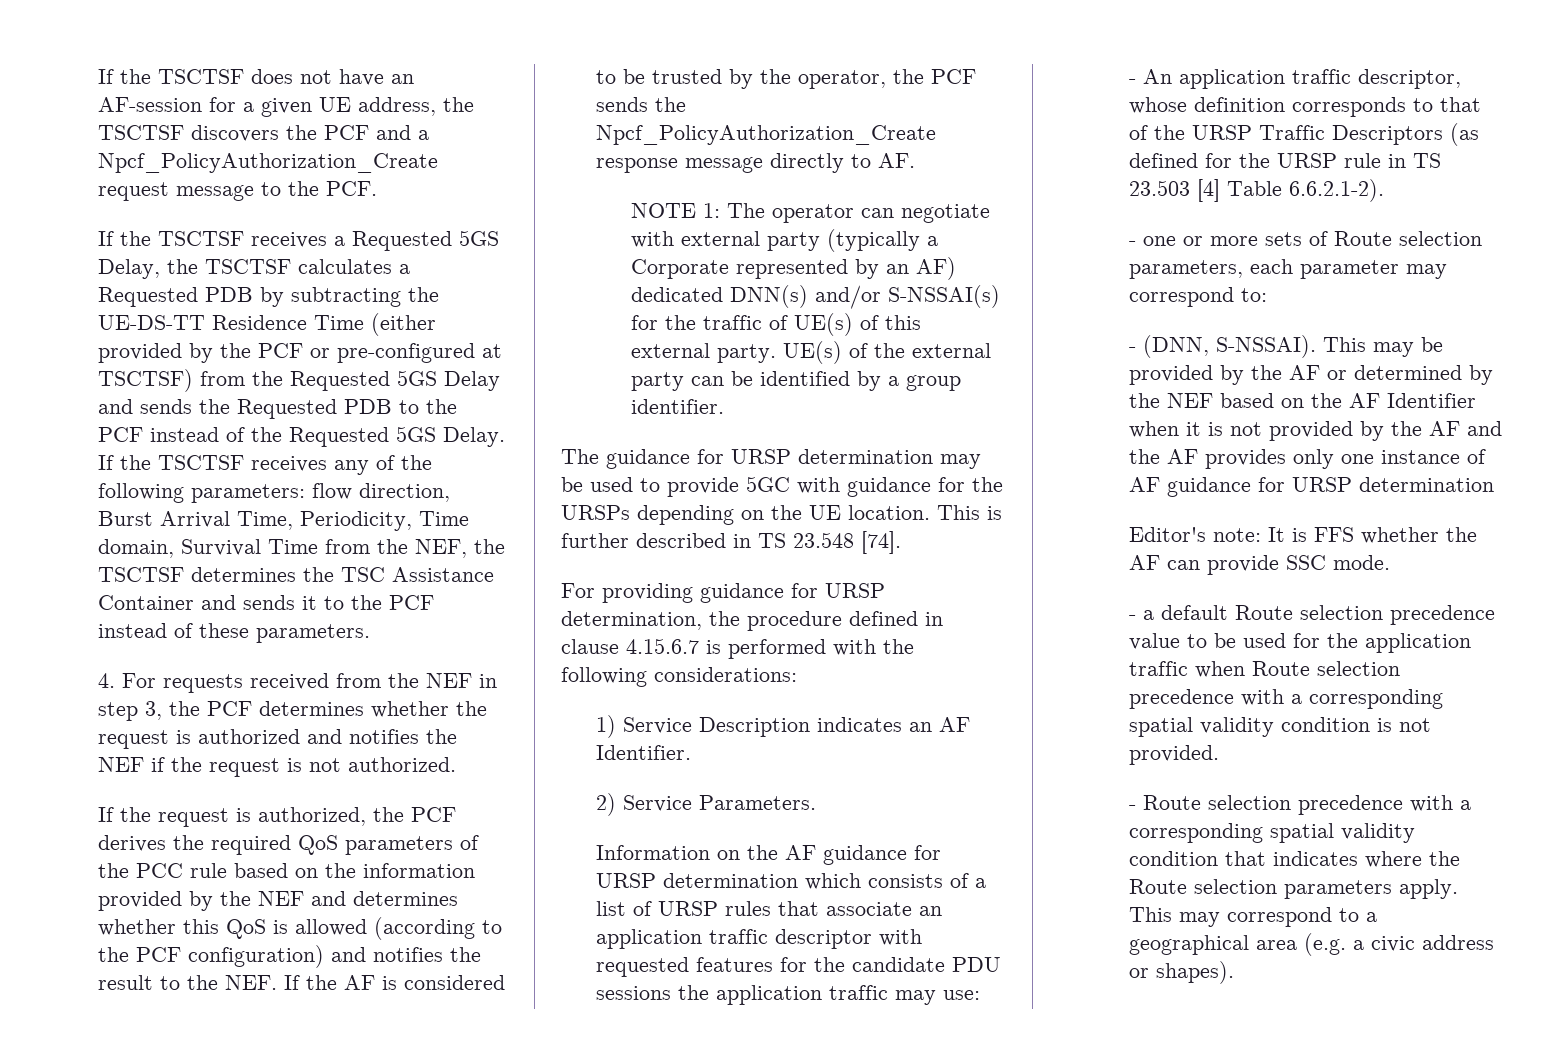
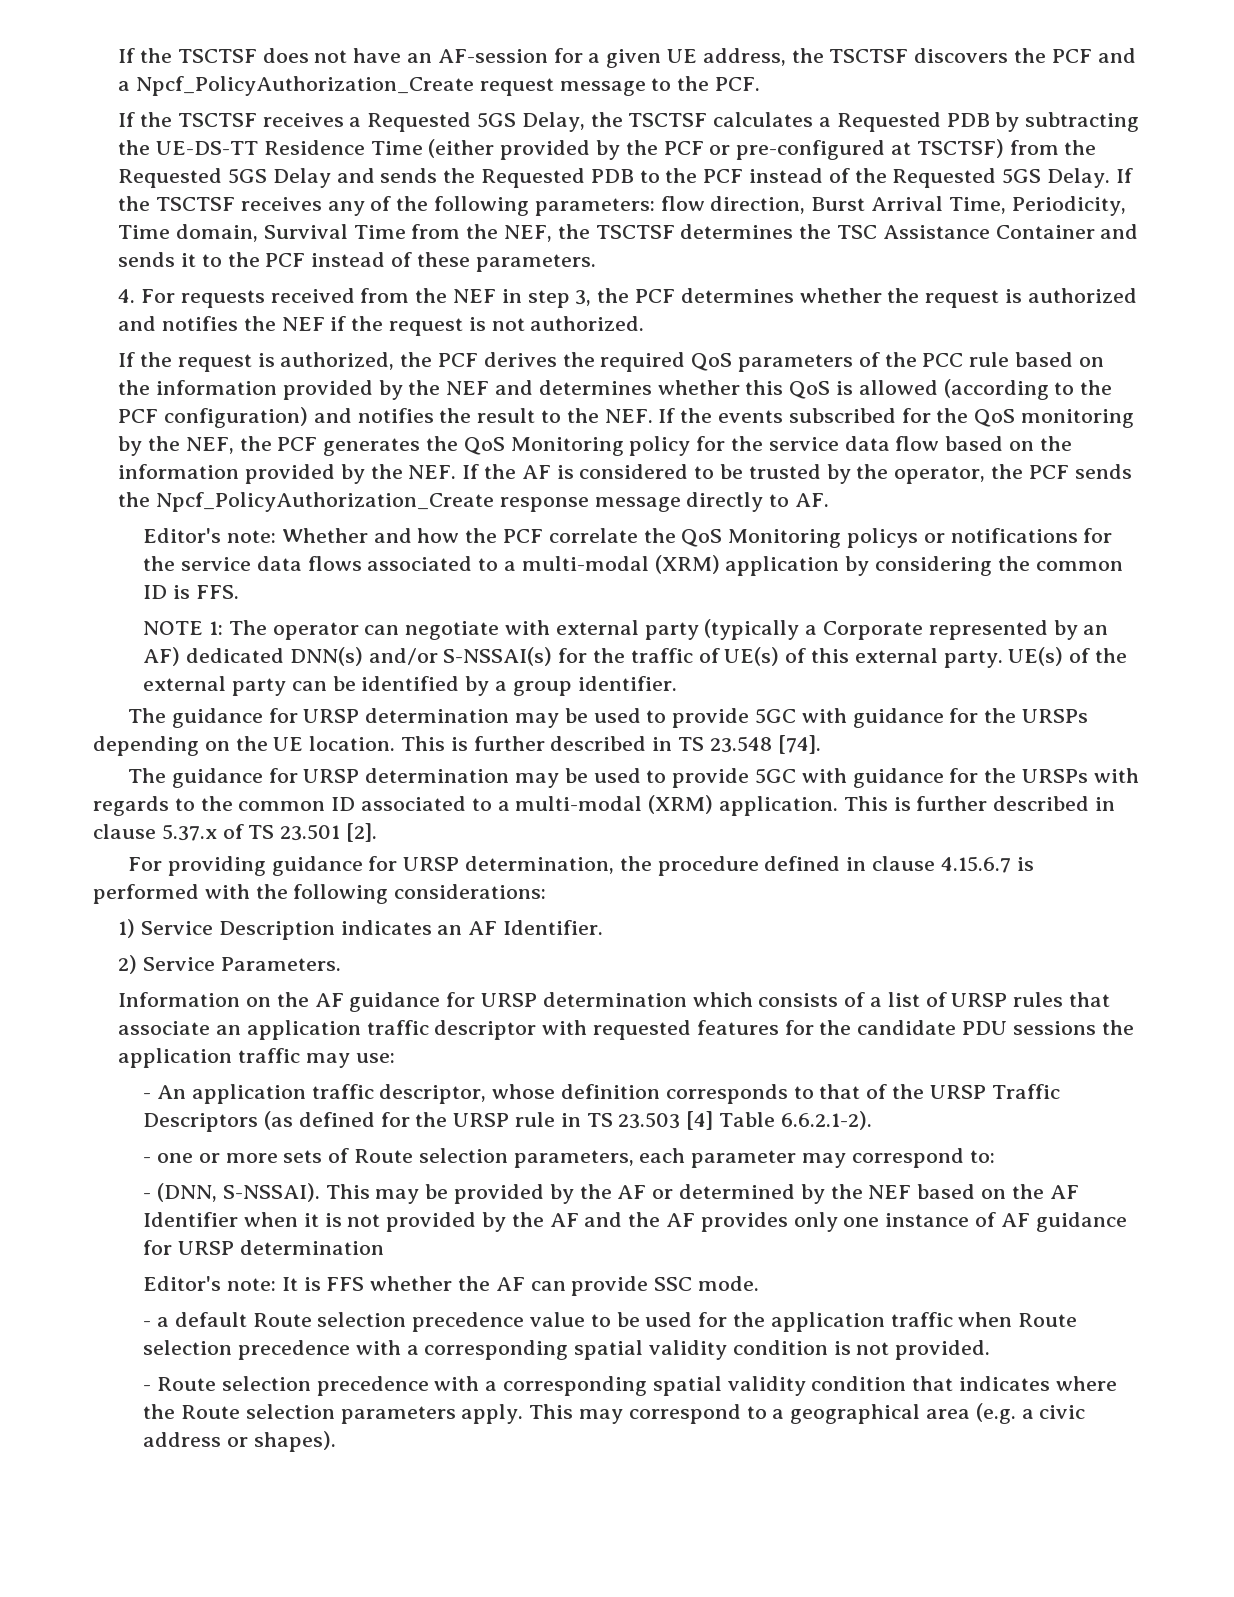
(337, 982) none -> [717,408,1134,428] [118,436,1072,456] [118,464,516,484] events subscribed for the QoS monitoring by the NEF, the PCF generates the QoS Monitoring policy for the service data flow based on the information provided by the NEF. If the
(915, 160) none -> [143,528,1113,548] [143,555,1123,576] [143,585,239,599] // Editor's note: Whether and how the PCF correlate the QoS Monitoring policys or notifications for the service data flows associated to a multi-modal (XRM) application by considering the common ID is FFS.
(901, 542) none -> [127,768,1139,788] [93,795,1116,816] [93,823,378,842] // The guidance for URSP determination may be used to provide 5GC with guidance for the URSPs with regards to the common ID associated to a multi-modal (XRM) application. This is further described in clause 5.37.x of TS 23.501 [2].

